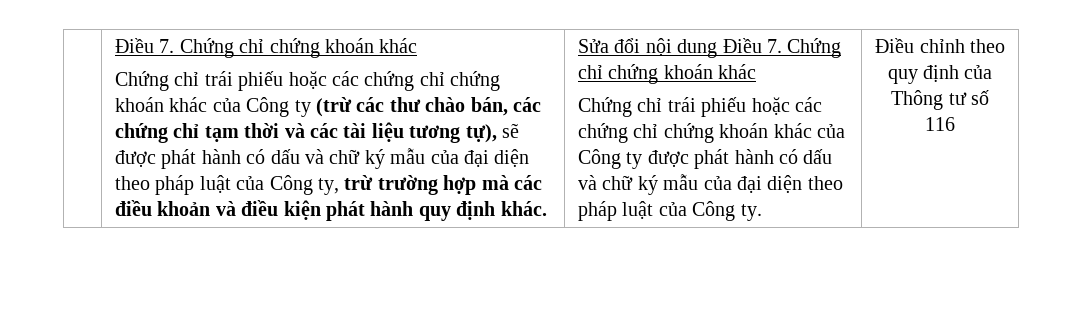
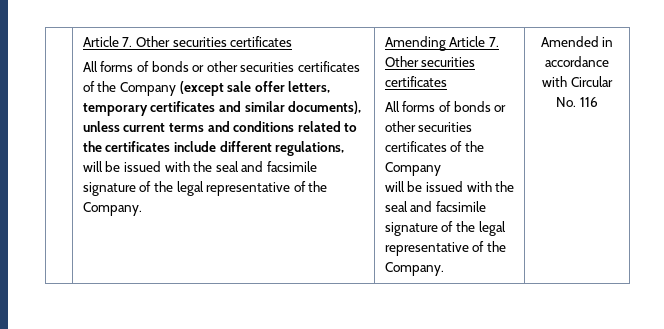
[115,38,418,58] [115,71,501,91] [115,97,542,117] [115,122,520,143] [115,148,530,169] [115,175,543,195] [115,200,547,221] [578,38,842,58] [578,64,757,84] [578,97,823,117] [578,123,846,143] [578,149,833,169] [578,174,843,195] [578,201,762,221] [875,38,1005,53] [887,65,993,84] [891,90,989,110] | Điều 7. Chứng chỉ chứng khoán khác // Chứng chỉ trái phiếu hoặc các chứng chỉ chứng khoán khác của Công ty (trừ các thư chào bán, các chứng chỉ tạm thời và các tài liệu tương tự), sẽ được phát hành có dấu và chữ ký mẫu của đại diện theo pháp luật của Công ty, trừ trường hợp mà các điều khoản và điều kiện phát hành quy định khác. | Sửa đổi nội dung Điều 7. Chứng chỉ chứng khoán khác // Chứng chỉ trái phiếu hoặc các chứng chỉ chứng khoán khác của Công ty được phát hành có dấu và chữ ký mẫu của đại diện theo pháp luật của Công ty. | Điều chỉnh theo quy định của Thông tư số -> [82,36,293,47] [82,61,361,72] [82,81,331,96] [82,101,362,116] [82,121,358,132] [82,141,345,156] [82,161,318,172] [82,181,328,196] [82,202,142,216] [384,36,499,51] [384,56,476,67] [384,76,447,87] [384,101,507,112] [384,121,473,132] [384,141,484,152] [384,162,441,176] [384,181,515,192] [384,201,486,212] [384,221,506,236] [384,241,506,256] [384,262,444,276] [540,36,614,47] [545,56,609,67] [542,76,613,87] [556,97,577,107] | Article 7. Other securities certificates // All forms of bonds or other securities certificates of the Company (except sale offer letters, temporary certificates and similar documents), unless current terms and conditions related to the certificates include different regulations, will be issued with the seal and facsimile signature of the legal representative of the Company. | Amending Article 7. Other securities certificates // All forms of bonds or other securities certificates of the Company // will be issued with the seal and facsimile signature of the legal representative of the Company. | Amended in accordance with Circular No.

